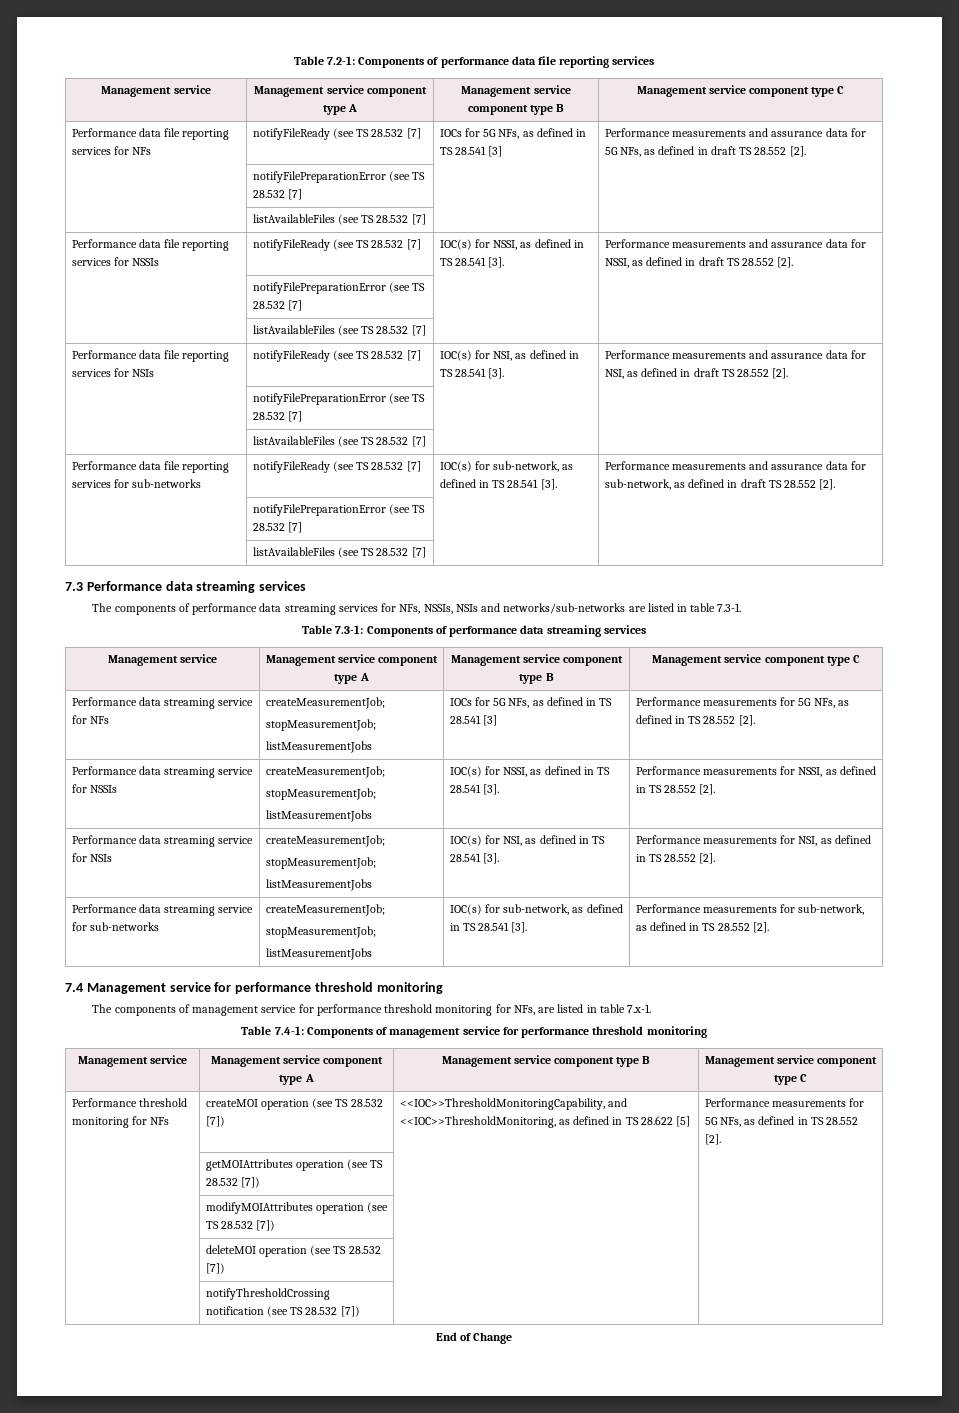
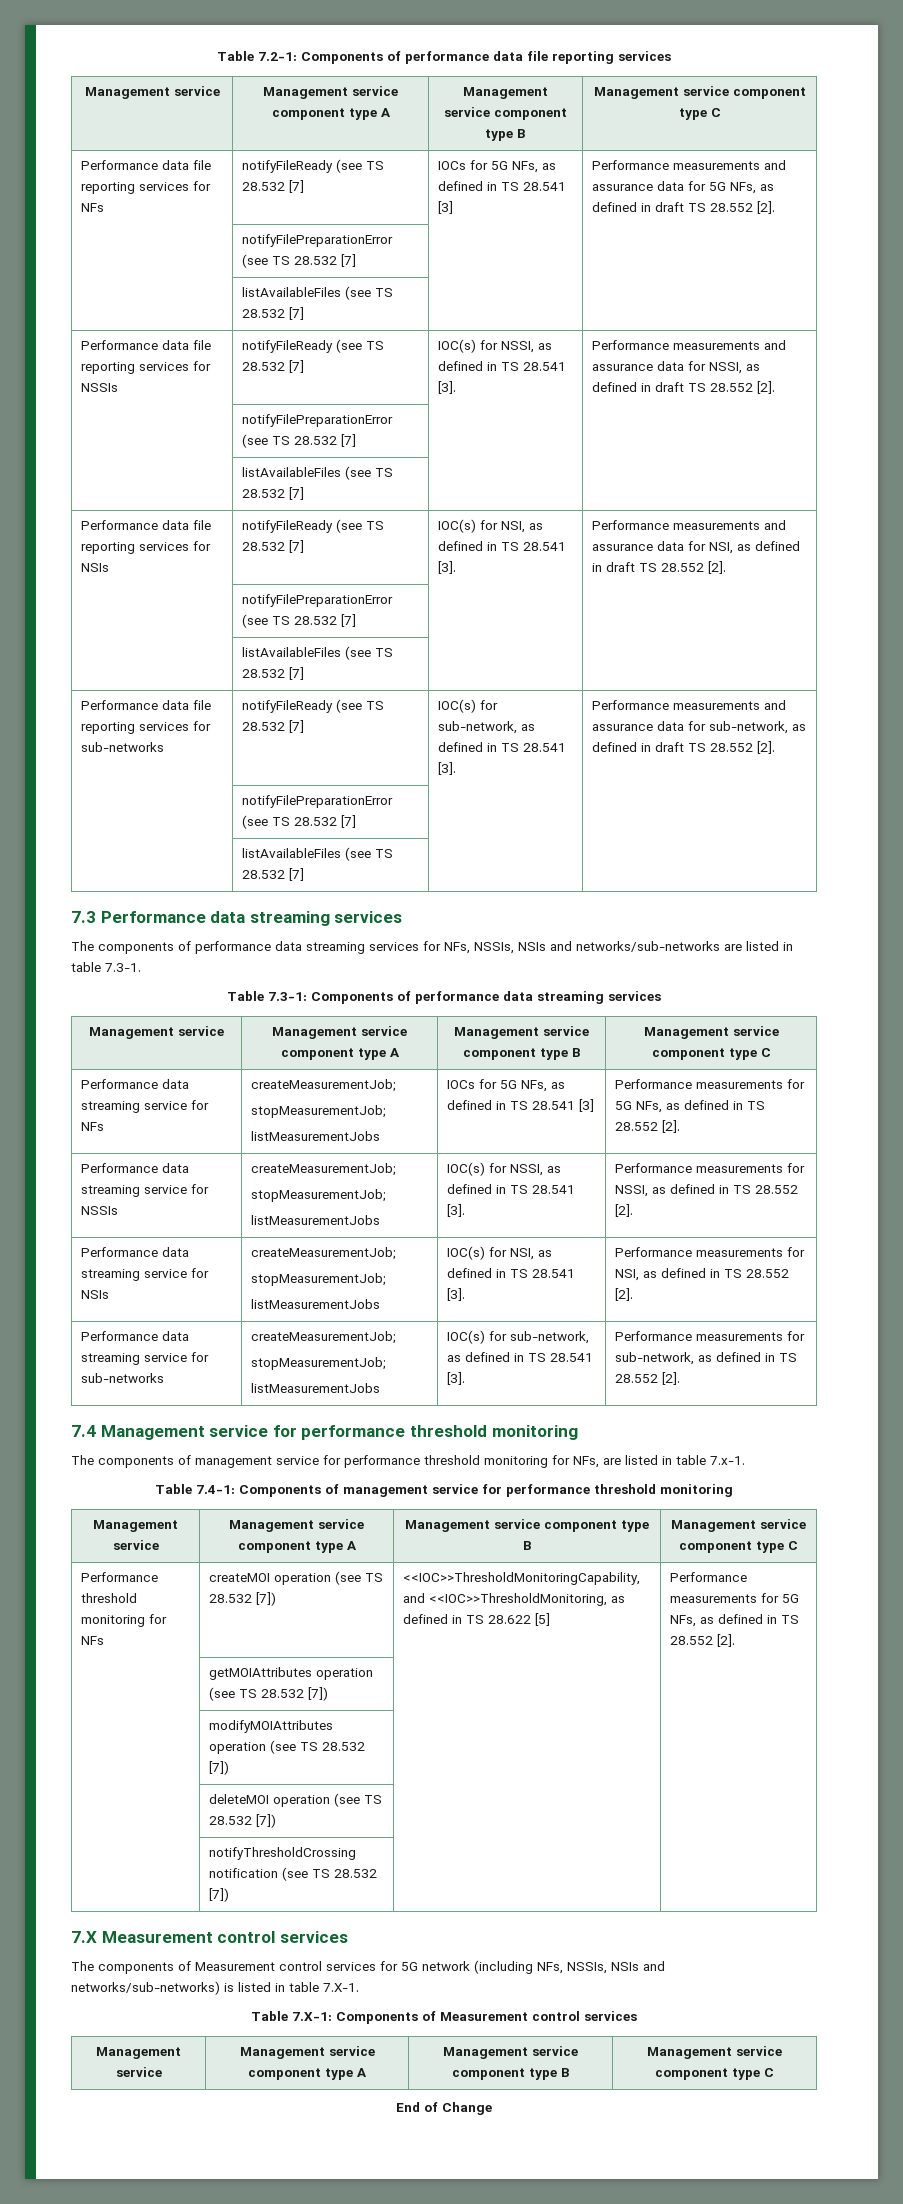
(360, 1311) none -> [71,1931,348,1943] [71,1960,665,1974] [71,1981,359,1995] [251,2011,637,2024] [96,2047,181,2059] [115,2067,162,2077] [239,2046,375,2059] [248,2068,367,2080] [443,2046,578,2059] [451,2068,570,2080] [647,2046,782,2059] [655,2068,774,2080] // 7.X Measurement control services // The components of Measurement control services for 5G network (including NFs, NSSIs, NSIs and networks/sub-networks) is listed in table 7.X-1. // Table 7.X-1: Components of Measurement control services // Management service | Management service component type A | Management service component type B | Management service component type C

